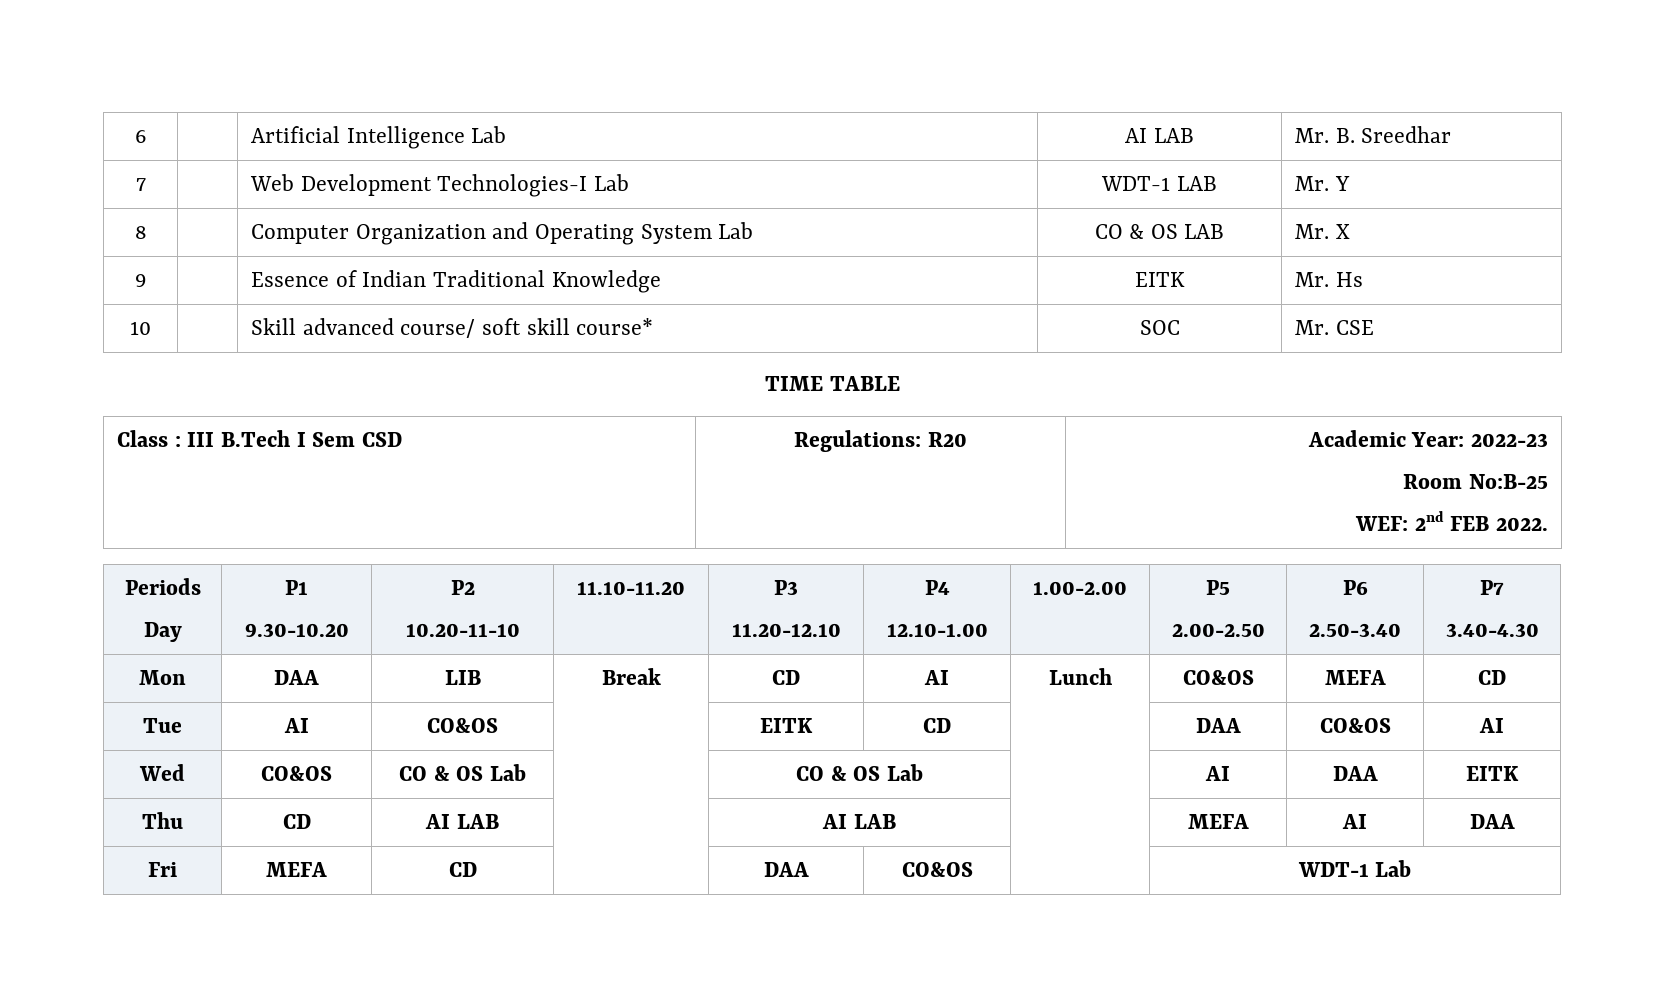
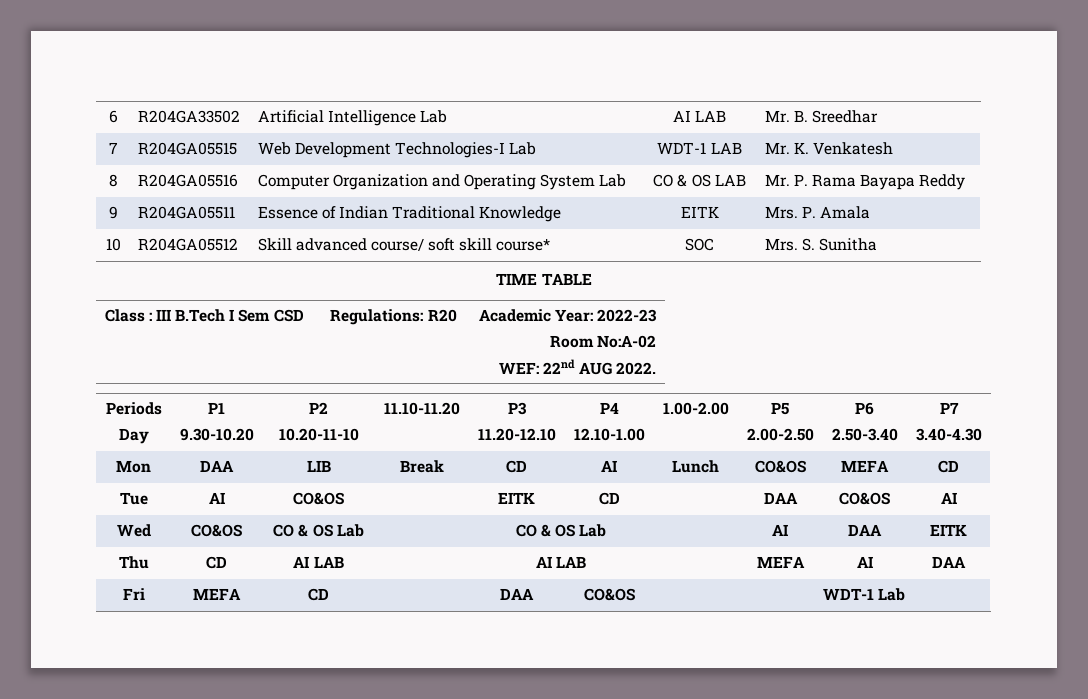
(147, 136) none -> [137,110,240,123] R204GA33502
(146, 184) none -> [137,142,237,155] R204GA05515
[1334,176,1350,191] Y -> [793,142,893,155] K. Venkatesh
(147, 232) none -> [137,174,238,187] R204GA05516
[1335,224,1350,239] X -> [793,174,966,190] P. Rama Bayapa Reddy
(147, 280) none -> [137,206,235,219] R204GA05511
[1295,272,1363,287] Mr. Hs -> [764,206,870,219] Mrs. P. Amala
(151, 328) none -> [137,238,238,251] R204GA05512
[1295,320,1374,335] Mr. CSE -> [764,238,877,251] Mrs. S. Sunitha
[1468,474,1548,489] No:B-25 -> [597,335,657,348] No:A-02
[1414,511,1490,531] 2nd FEB -> [543,359,613,375] 22nd AUG

